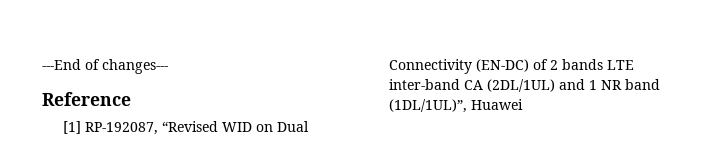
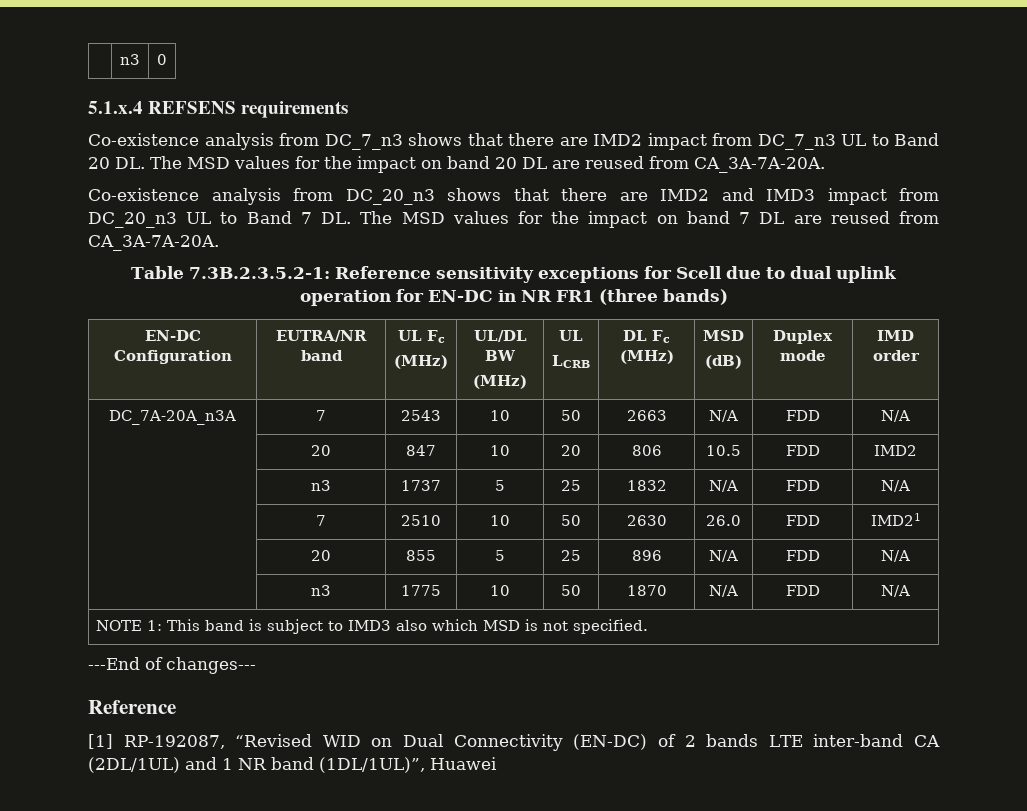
(42, 64) none -> [120,54,140,65] [157,54,167,65] [88,101,349,118] [88,133,939,150] [88,156,825,173] [88,188,939,205] [88,211,939,228] [88,235,219,251] [131,266,897,283] [299,289,728,306] [144,330,201,341] [113,350,232,364] [276,330,367,342] [300,350,343,361] [397,330,445,343] [394,355,448,369] [473,330,527,342] [485,350,516,361] [473,375,527,389] [559,330,583,341] [552,355,590,368] [622,330,670,343] [619,350,674,364] [703,330,744,341] [705,355,742,369] [772,330,833,344] [779,350,826,361] [876,330,914,341] [872,350,920,361] [109,410,236,425] [316,410,326,421] [401,410,441,421] [490,410,510,421] [561,410,581,421] [626,410,667,421] [709,410,738,422] [785,410,820,421] [880,410,910,422] [311,445,331,456] [406,445,436,456] [490,445,510,456] [561,445,581,456] [631,445,662,456] [706,445,741,456] [785,445,820,456] [873,445,917,456] [311,480,331,491] [401,480,441,491] [495,480,505,491] [561,480,581,491] [626,480,667,491] [709,480,738,492] [785,480,820,491] [880,480,910,492] [316,515,326,526] [401,515,441,526] [490,515,510,526] [561,515,581,526] [626,515,667,526] [706,515,741,526] [785,515,820,526] [870,513,921,526] [311,550,331,561] [406,550,436,561] [495,550,505,561] [561,550,581,561] [631,550,662,561] [709,550,738,562] [785,550,820,561] [880,550,910,562] [311,585,331,596] [401,585,441,596] [490,585,510,596] [561,585,581,596] [626,585,667,596] [709,585,738,597] [785,585,820,596] [880,585,910,597] [95,619,648,634] | n3 | 0 // 5.1.x.4 REFSENS requirements // Co-existence analysis from DC_7_n3 shows that there are IMD2 impact from DC_7_n3 UL to Band 20 DL. The MSD values for the impact on band 20 DL are reused from CA_3A-7A-20A. // Co-existence analysis from DC_20_n3 shows that there are IMD2 and IMD3 impact from DC_20_n3 UL to Band 7 DL. The MSD values for the impact on band 7 DL are reused from CA_3A-7A-20A. // Table 7.3B.2.3.5.2-1: Reference sensitivity exceptions for Scell due to dual uplink operation for EN-DC in NR FR1 (three bands) // EN-DC Configuration | EUTRA/NR band | UL Fc // (MHz) | UL/DL BW // (MHz) | UL // LCRB | DL Fc (MHz) | MSD // (dB) | Duplex mode | IMD order // DC_7A-20A_n3A | 7 | 2543 | 10 | 50 | 2663 | N/A | FDD | N/A // | 20 | 847 | 10 | 20 | 806 | 10.5 | FDD | IMD2 // | n3 | 1737 | 5 | 25 | 1832 | N/A | FDD | N/A // | 7 | 2510 | 10 | 50 | 2630 | 26.0 | FDD | IMD21 // | 20 | 855 | 5 | 25 | 896 | N/A | FDD | N/A // | n3 | 1775 | 10 | 50 | 1870 | N/A | FDD | N/A // NOTE 1: This band is subject to IMD3 also which MSD is not specified. //

